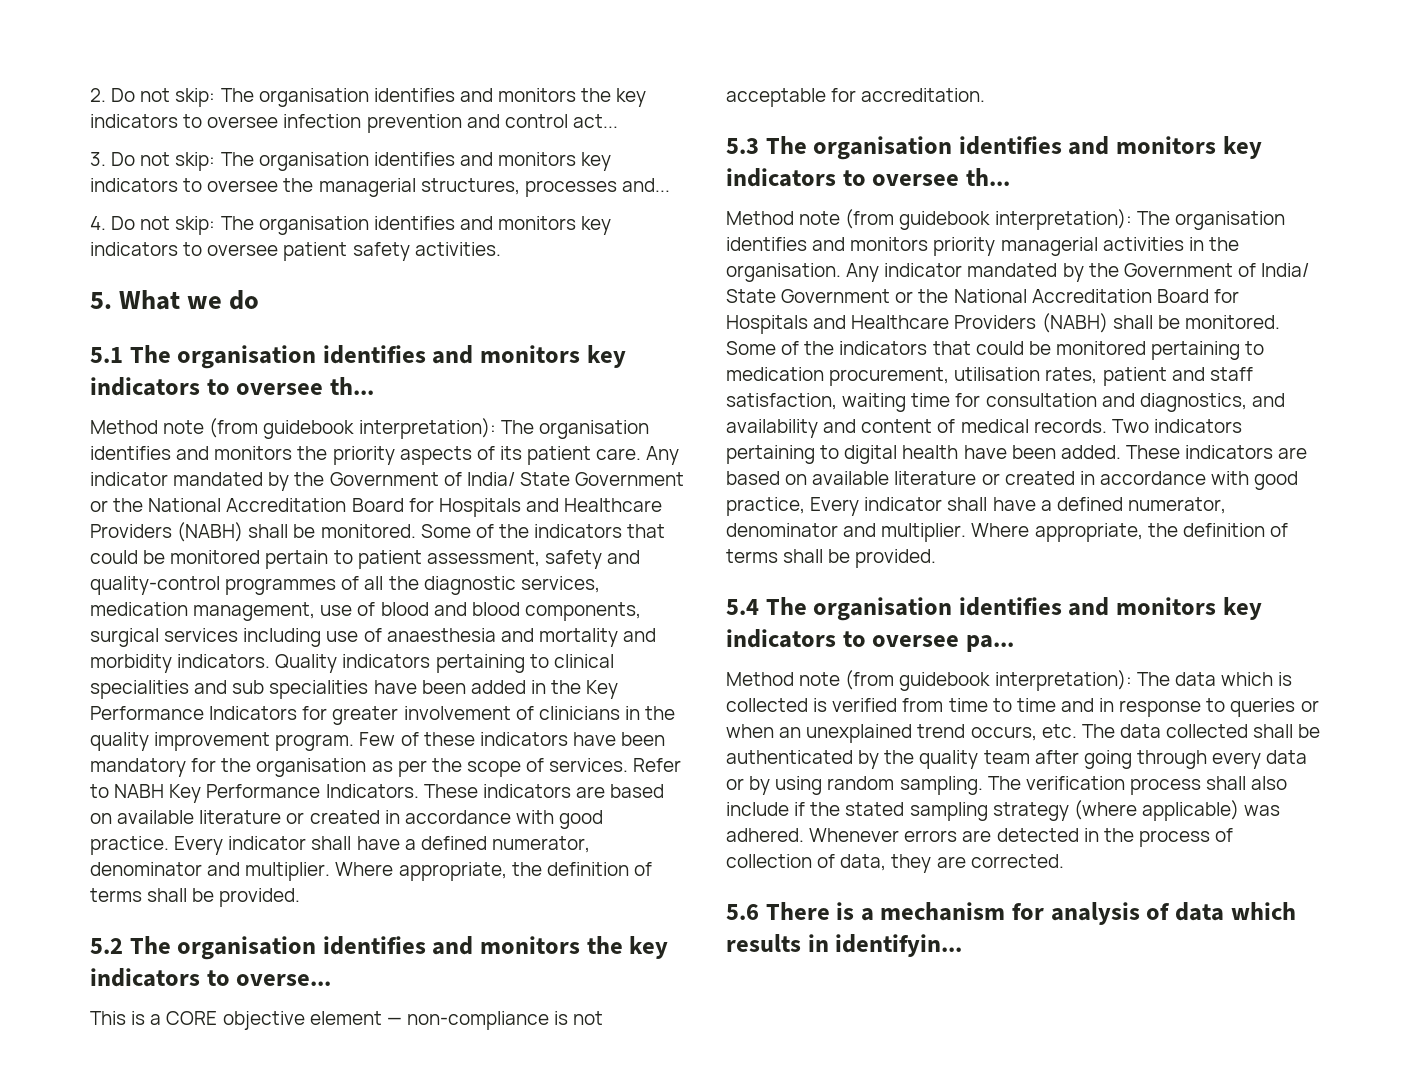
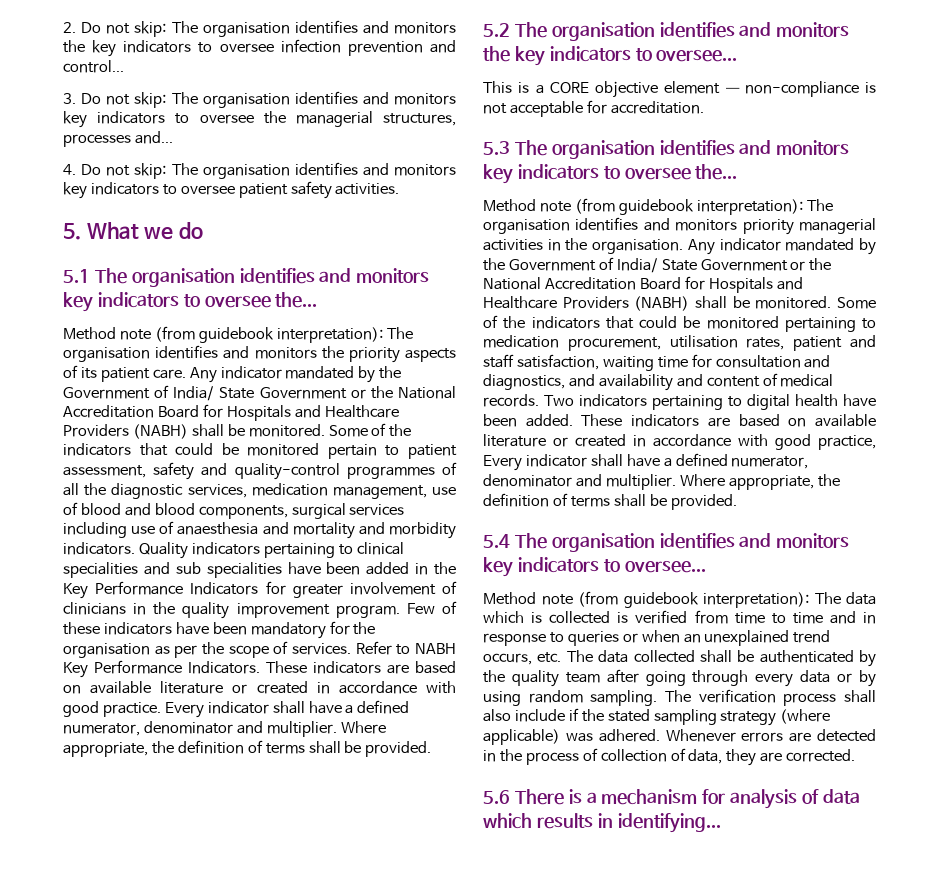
[504,114,618,128] control act... -> [63,60,124,73] control...
[329,377,374,395] th... -> [275,292,318,308] the...
[236,974,332,986] overse... -> [656,49,738,62] oversee...
[965,168,1010,186] th... -> [695,164,738,180] the...
[872,635,1014,652] oversee pa... -> [624,560,706,573] oversee...
[835,934,963,957] identifyin... -> [617,813,721,833] identifying...

